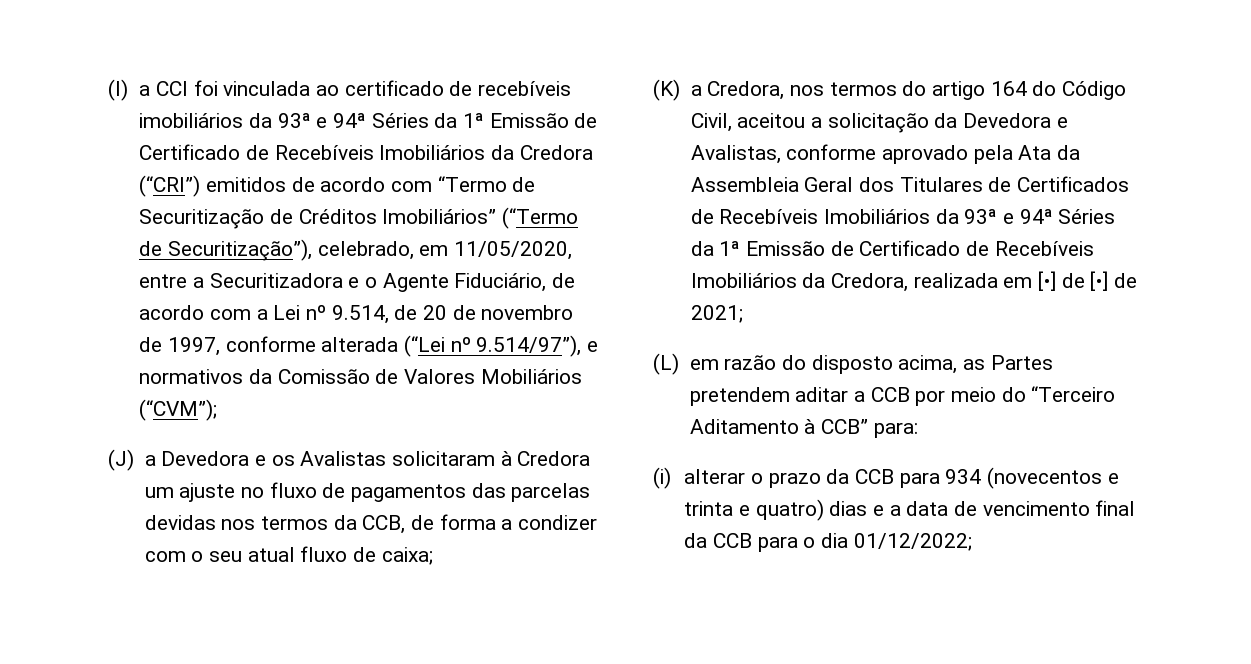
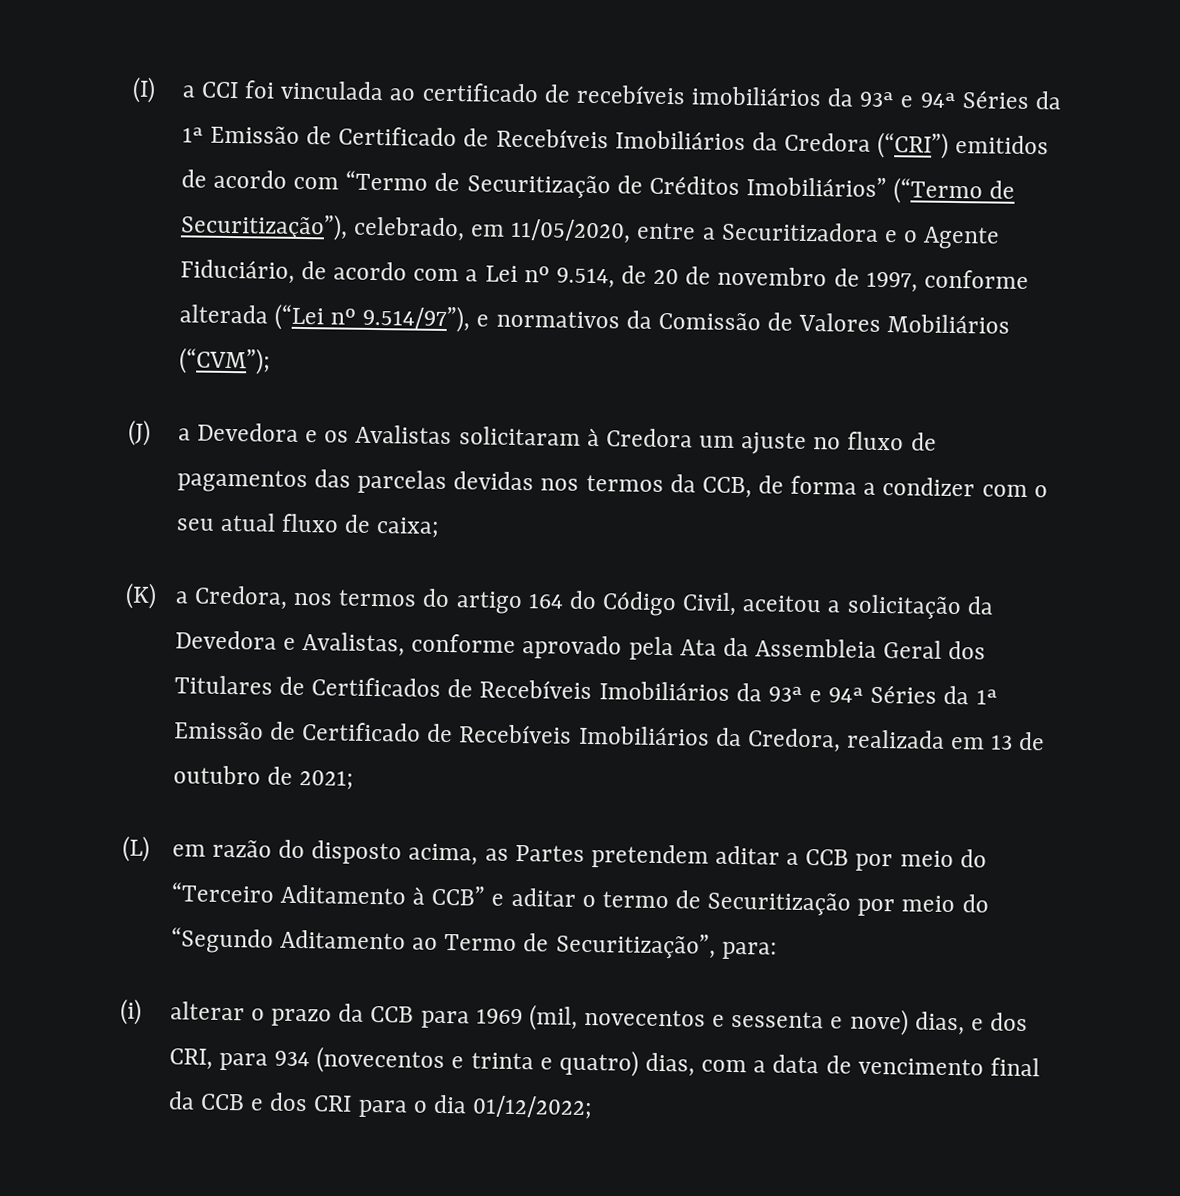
[1037,271,1109,291] [•] de [•] -> [990,731,1046,751] [172,765,261,785] 13 de outubro
(868, 426) none -> [491,887,989,917] [170,927,716,959] e aditar o termo de Securitização por meio do “Segundo Aditamento ao Termo de Securitização”,
(940, 480) none -> [475,1004,1029,1036] [168,1048,268,1071] 1969 (mil, novecentos e sessenta e nove) dias, e dos CRI, para
[829,501,884,516] dias e -> [644,1052,748,1077] dias, com
(752, 540) none -> [250,1092,353,1112] e dos CRI

